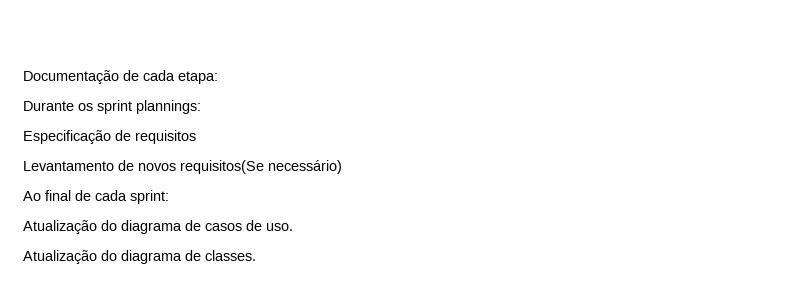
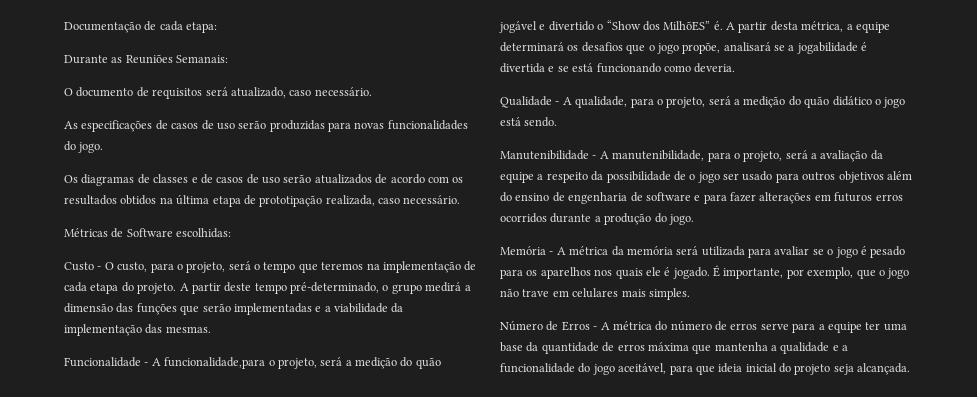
[78,100,201,114] [23,130,196,144] [23,160,342,174] [23,190,169,204] [23,220,293,234] [23,250,256,264] os sprint plannings: // Especificação de requisitos // Levantamento de novos requisitos(Se necessário) // Ao final de cada sprint: // Atualização do diagrama de casos de uso. // Atualização do diagrama de classes. -> [111,54,229,64] [64,87,372,99] [64,120,468,132] [64,141,104,153] [64,174,464,186] [64,194,461,207] [64,228,232,238] [64,261,477,273] [64,282,471,294] [64,303,404,315] [64,324,211,336] [64,357,441,369] [499,20,890,33] [500,42,868,54] [500,63,736,73] [500,96,906,108] [500,117,558,127] [500,150,883,162] [500,171,912,183] [500,192,903,204] [500,213,694,225] [500,246,906,258] [500,265,910,279] [500,288,690,300] [500,320,907,333] [500,342,849,354] [500,363,911,375] as Reuniões Semanais: // O documento de requisitos será atualizado, caso necessário. // As especificações de casos de uso serão produzidas para novas funcionalidades do jogo. // Os diagramas de classes e de casos de uso serão atualizados de acordo com os resultados obtidos na última etapa de prototipação realizada, caso necessário. // Métricas de Software escolhidas: // Custo - O custo, para o projeto, será o tempo que teremos na implementação de cada etapa do projeto. A partir deste tempo pré-determinado, o grupo medirá a dimensão das funções que serão implementadas e a viabilidade da implementação das mesmas. // Funcionalidade - A funcionalidade,para o projeto, será a medição do quão jogável e divertido o “Show dos MilhõES” é. A partir desta métrica, a equipe determinará os desafios que o jogo propõe, analisará se a jogabilidade é divertida e se está funcionando como deveria. // Qualidade - A qualidade, para o projeto, será a medição do quão didático o jogo está sendo. // Manutenibilidade - A manutenibilidade, para o projeto, será a avaliação da equipe a respeito da possibilidade de o jogo ser usado para outros objetivos além do ensino de engenharia de software e para fazer alterações em futuros erros ocorridos durante a produção do jogo. // Memória - A métrica da memória será utilizada para avaliar se o jogo é pesado para os aparelhos nos quais ele é jogado. É importante, por exemplo, que o jogo não trave em celulares mais simples. // Número de Erros - A métrica do número de erros serve para a equipe ter uma base da quantidade de erros máxima que mantenha a qualidade e a funcionalidade do jogo aceitável, para que ideia inicial do projeto seja alcançada.

